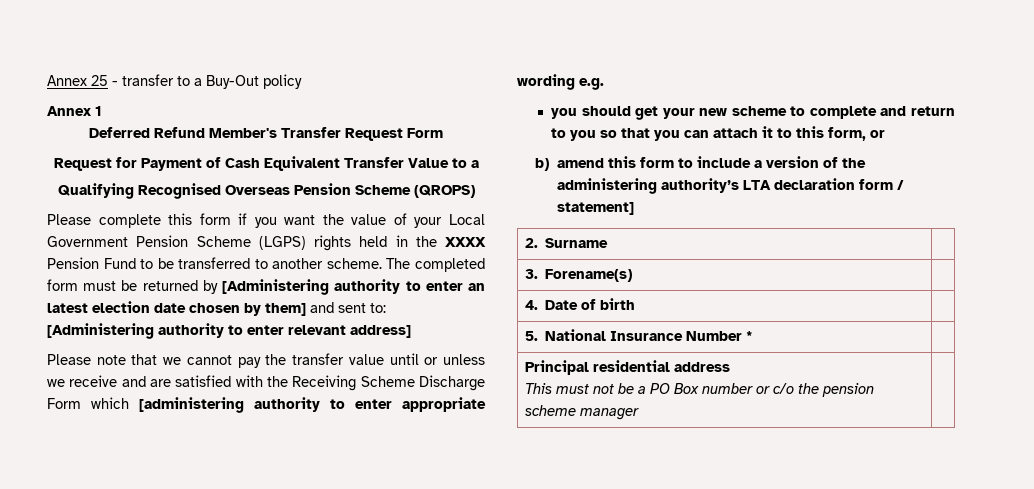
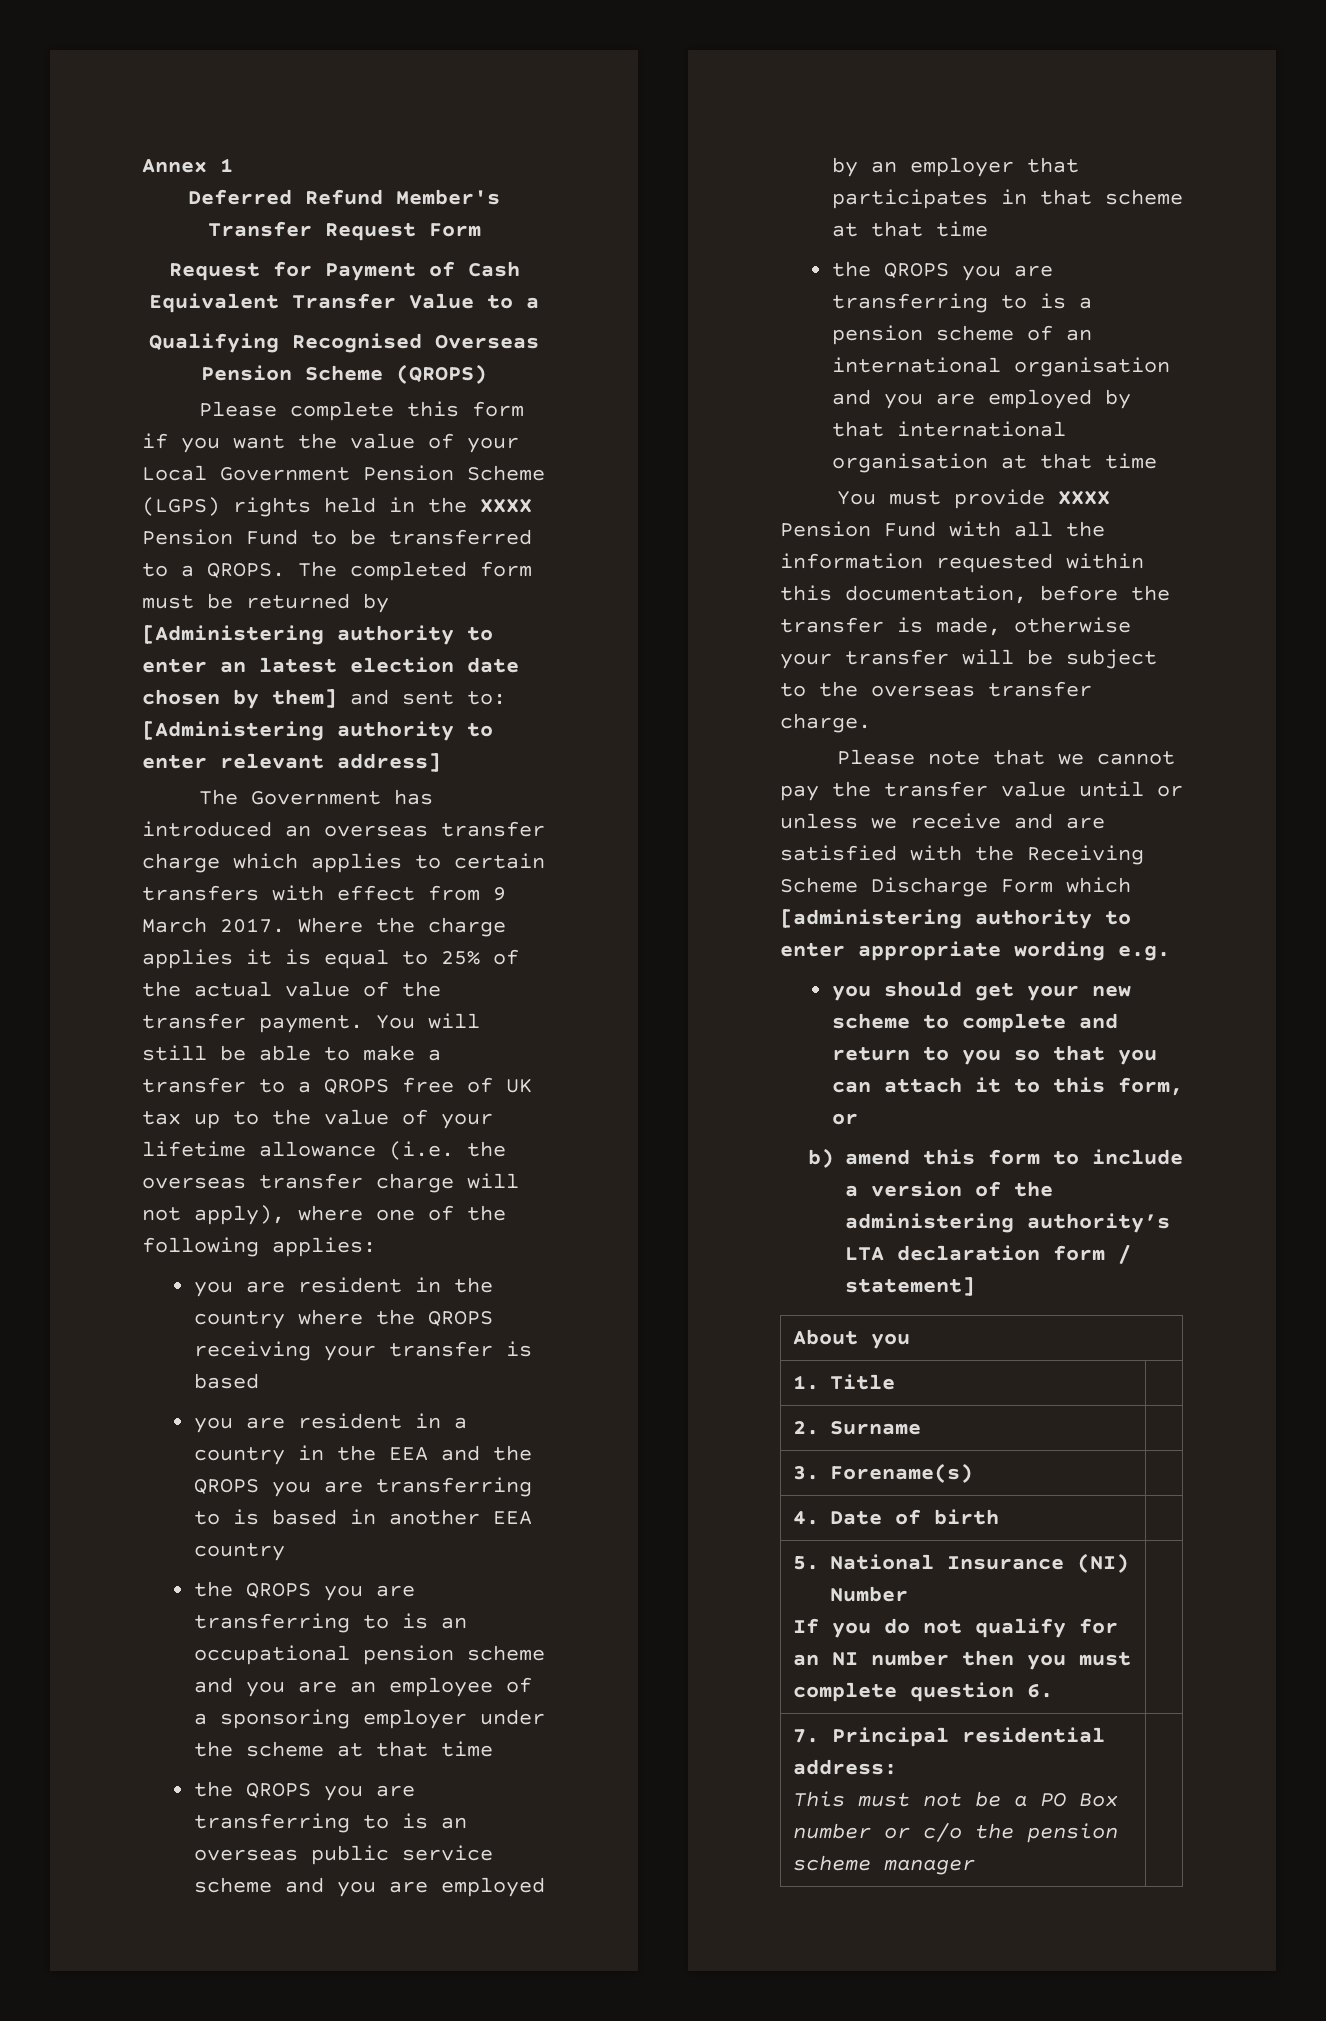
[47,74,302,89] [47,106,91,116] Annex 25 - transfer to a Buy-Out policy // Annex -> [142,159,207,173] Annex
[272,258,382,269] another scheme. -> [181,563,285,578] a QROPS.
(411, 331) none -> [198,789,433,805] [142,821,545,837] [142,853,545,873] [142,885,506,901] [142,917,506,937] [142,949,519,969] [142,981,441,997] [142,1013,480,1033] [142,1045,441,1061] [142,1077,532,1094] [142,1109,493,1129] [142,1141,506,1160] [142,1173,519,1193] [142,1205,506,1225] [142,1237,376,1257] [193,1277,493,1297] [193,1309,493,1329] [193,1341,532,1361] [193,1373,259,1389] [193,1413,467,1433] [193,1445,532,1465] [193,1477,532,1497] [193,1509,532,1525] [193,1543,285,1561] [193,1581,415,1601] [193,1613,467,1633] [193,1645,545,1665] [193,1677,532,1697] [193,1709,545,1729] [193,1741,493,1757] [193,1781,415,1801] [193,1813,467,1833] [193,1845,493,1865] [193,1877,545,1897] [831,157,1079,177] [831,189,1183,209] [831,221,988,237] [831,261,1053,281] [831,293,1092,313] [831,325,1092,345] [831,357,1170,377] [831,389,1131,409] [831,421,1066,437] [831,453,1157,473] [836,489,1110,509] [780,521,1105,537] [780,553,1144,573] [780,585,1170,604] [780,617,1131,636] [780,649,1157,669] [780,681,1092,697] [780,713,871,733] // The Government has introduced an overseas transfer charge which applies to certain transfers with effect from 9 March 2017. Where the charge applies it is equal to 25% of the actual value of the transfer payment. You will still be able to make a transfer to a QROPS free of UK tax up to the value of your lifetime allowance (i.e. the overseas transfer charge will not apply), where one of the following applies: // you are resident in the country where the QROPS receiving your transfer is based // you are resident in a country in the EEA and the QROPS you are transferring to is based in another EEA country // the QROPS you are transferring to is an occupational pension scheme and you are an employee of a sponsoring employer under the scheme at that time // the QROPS you are transferring to is an overseas public service scheme and you are employed by an employer that participates in that scheme at that time // the QROPS you are transferring to is a pension scheme of an international organisation and you are employed by that international organisation at that time // You must provide XXXX Pension Fund with all the information requested within this documentation, before the transfer is made, otherwise your transfer will be subject to the overseas transfer charge.
(634, 208) none -> [793,1329,911,1349] [793,1374,896,1390] // About you // 1. Title |
(684, 336) none -> [1077,1553,1130,1573] (NI)
[746,331,754,341] * | // -> [793,1618,1119,1638] [793,1650,1132,1670] [793,1682,1054,1702] [793,1729,820,1743] // If you do not qualify for an NI number then you must complete question 6. | // 7.
[673,362,730,372] address -> [793,1759,898,1775] address:

